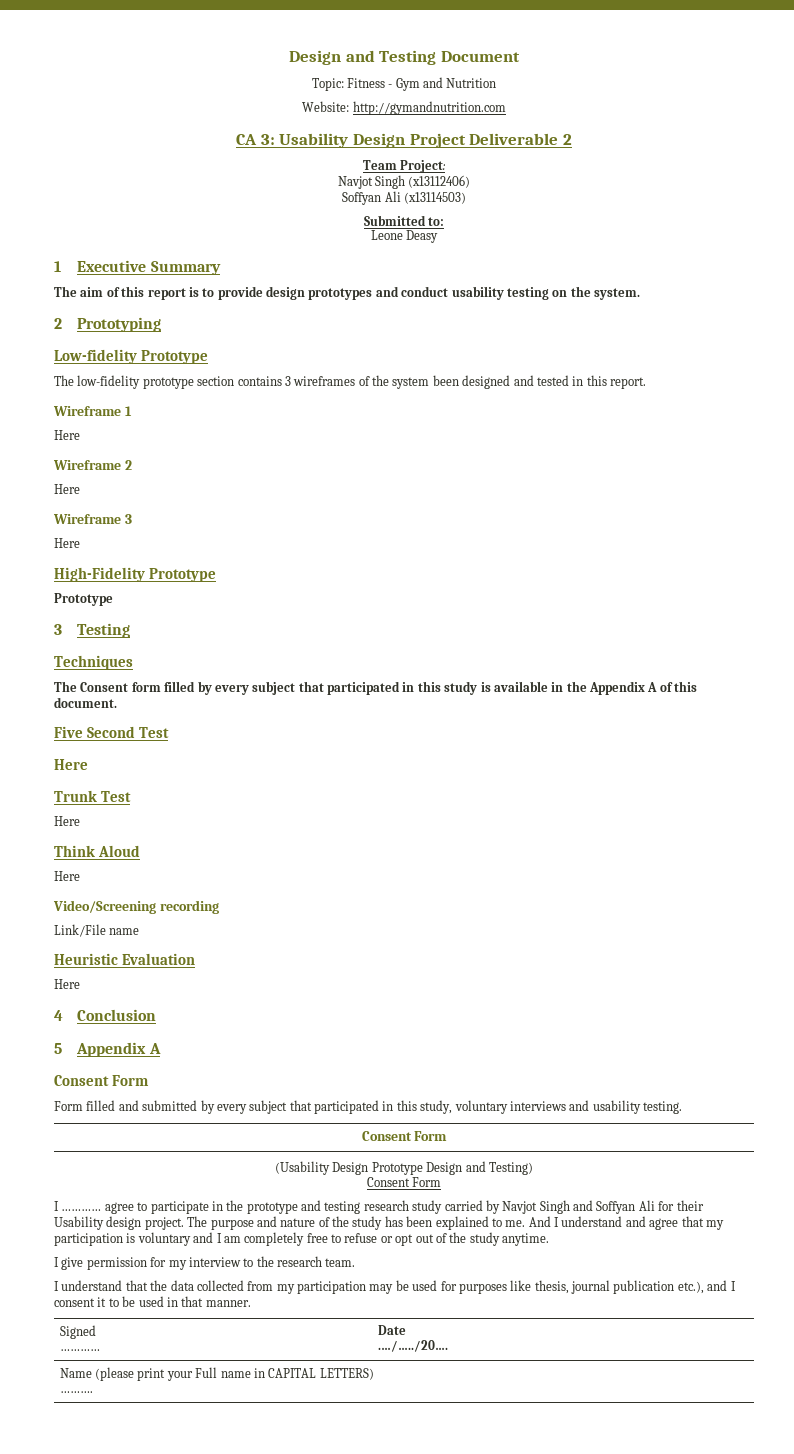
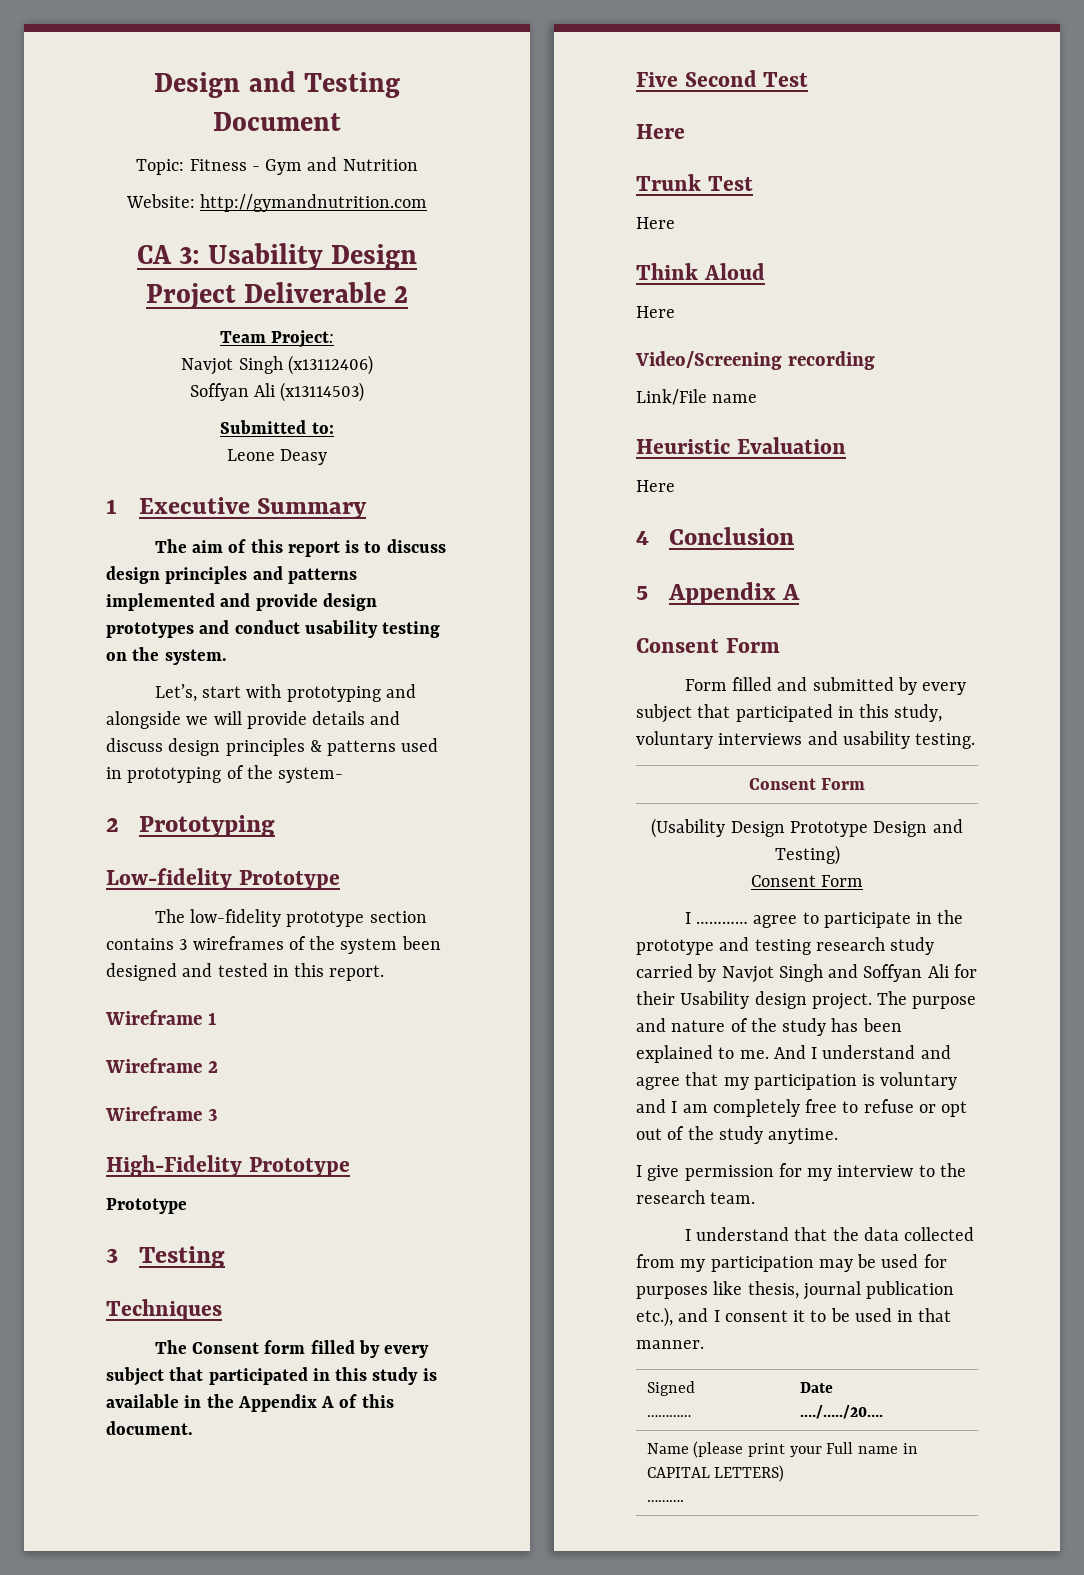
(215, 292) none -> [386,539,446,553] [106,566,357,584] [106,593,251,611] discuss design principles and patterns implemented and
(640, 294) none -> [154,684,416,702] [106,711,401,729] [106,738,439,756] [106,765,344,783] // Let’s, start with prototyping and alongside we will provide details and discuss design principles & patterns used in prototyping of the system-
[54,430,80,440] // Here -> (217, 1018) none
[54,484,80,494] // Here -> (218, 1067) none
[54,538,80,548] // Here -> (218, 1115) none

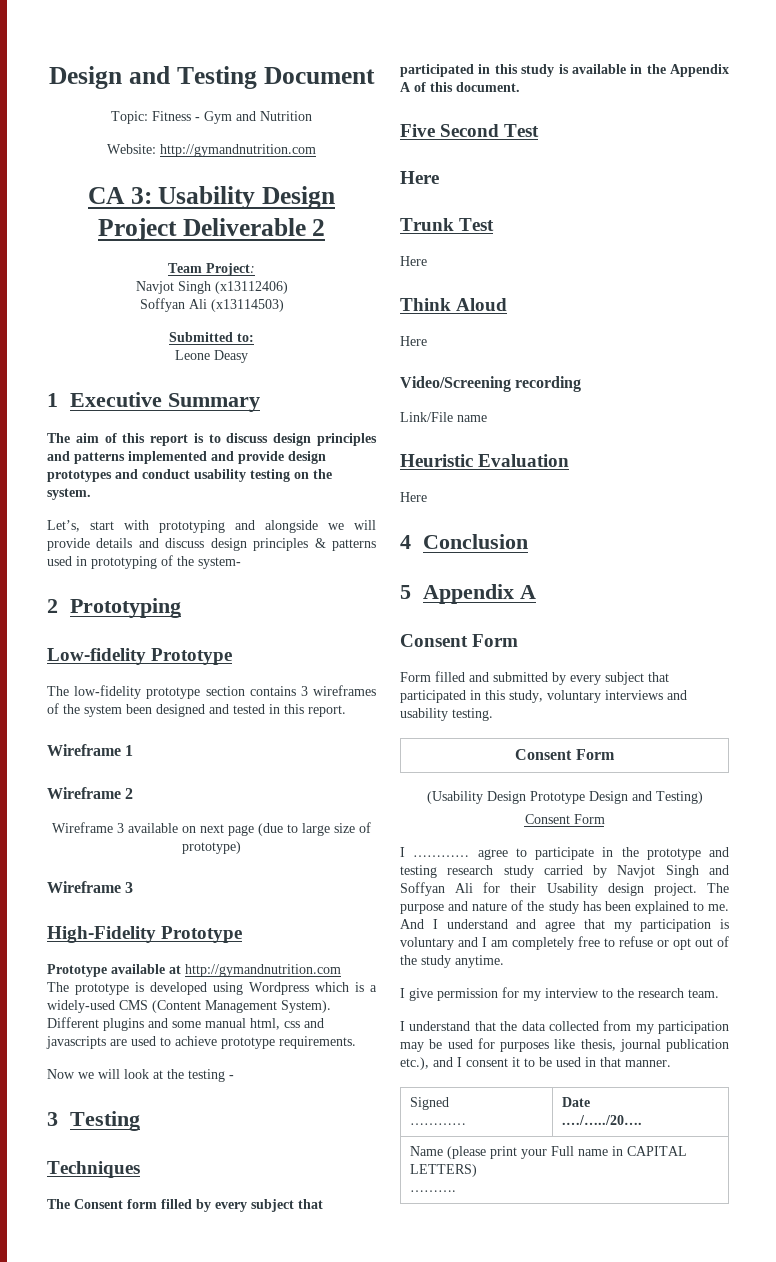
(218, 1067) none -> [52,822,371,836] [182,841,241,854] // Wireframe 3 available on next page (due to large size of prototype)
(187, 1206) none -> [111,964,341,977] [47,982,377,995] [47,1000,331,1013] [47,1017,324,1031] [46,1036,356,1049] [47,1069,234,1082] available at http://gymandnutrition.com // The prototype is developed using Wordpress which is a widely-used CMS (Content Management System). Different plugins and some manual html, css and javascripts are used to achieve prototype requirements. // Now we will look at the testing -

